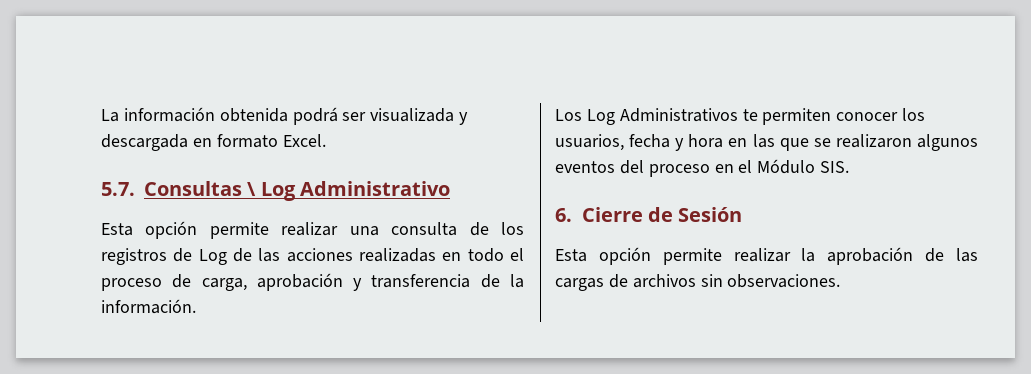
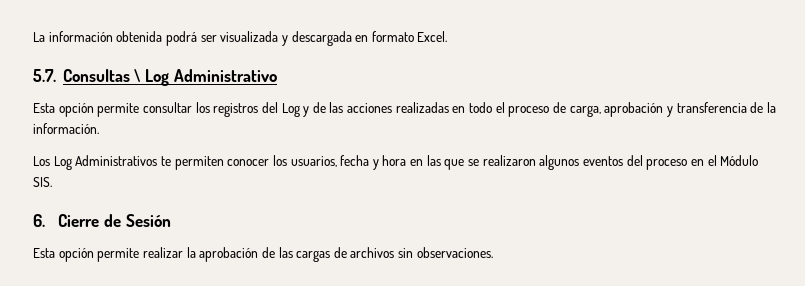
[281,222,524,236] [101,248,227,265] realizar una consulta de los registros de Log -> [142,102,310,117] consultar los registros del Log y

